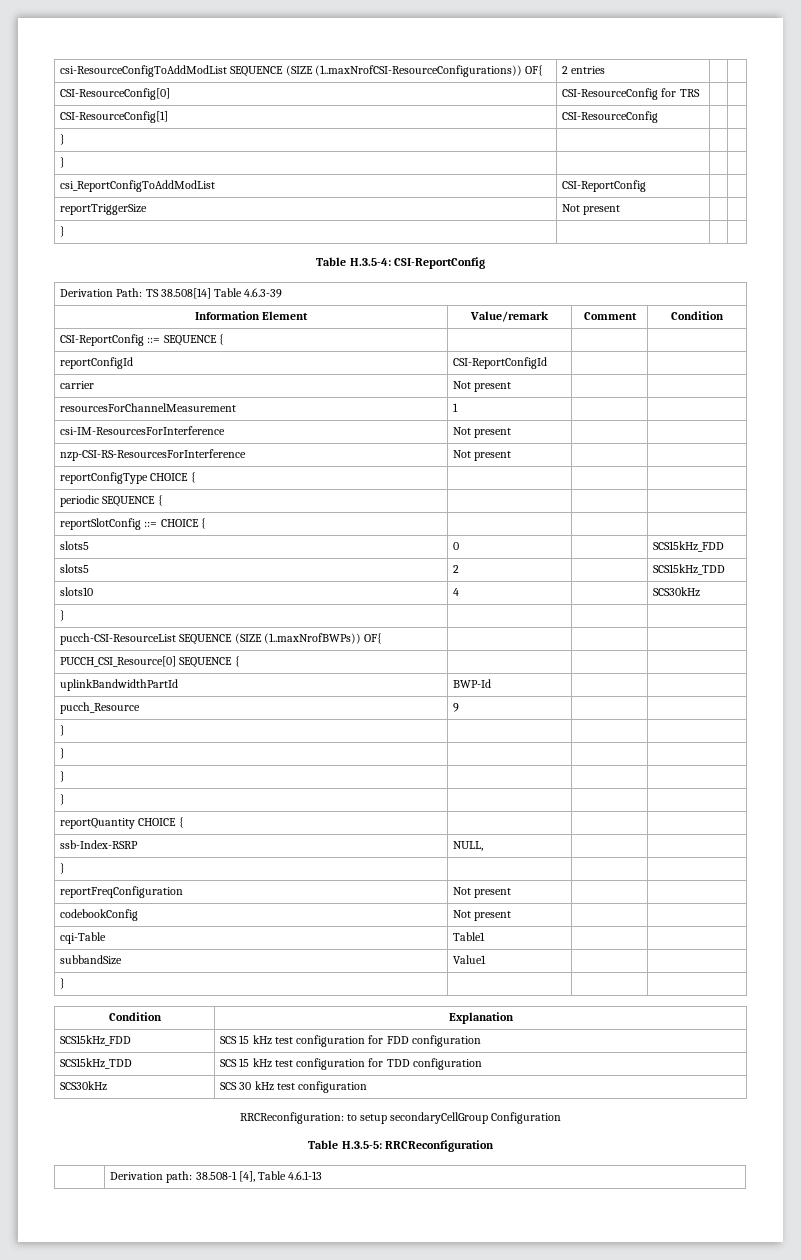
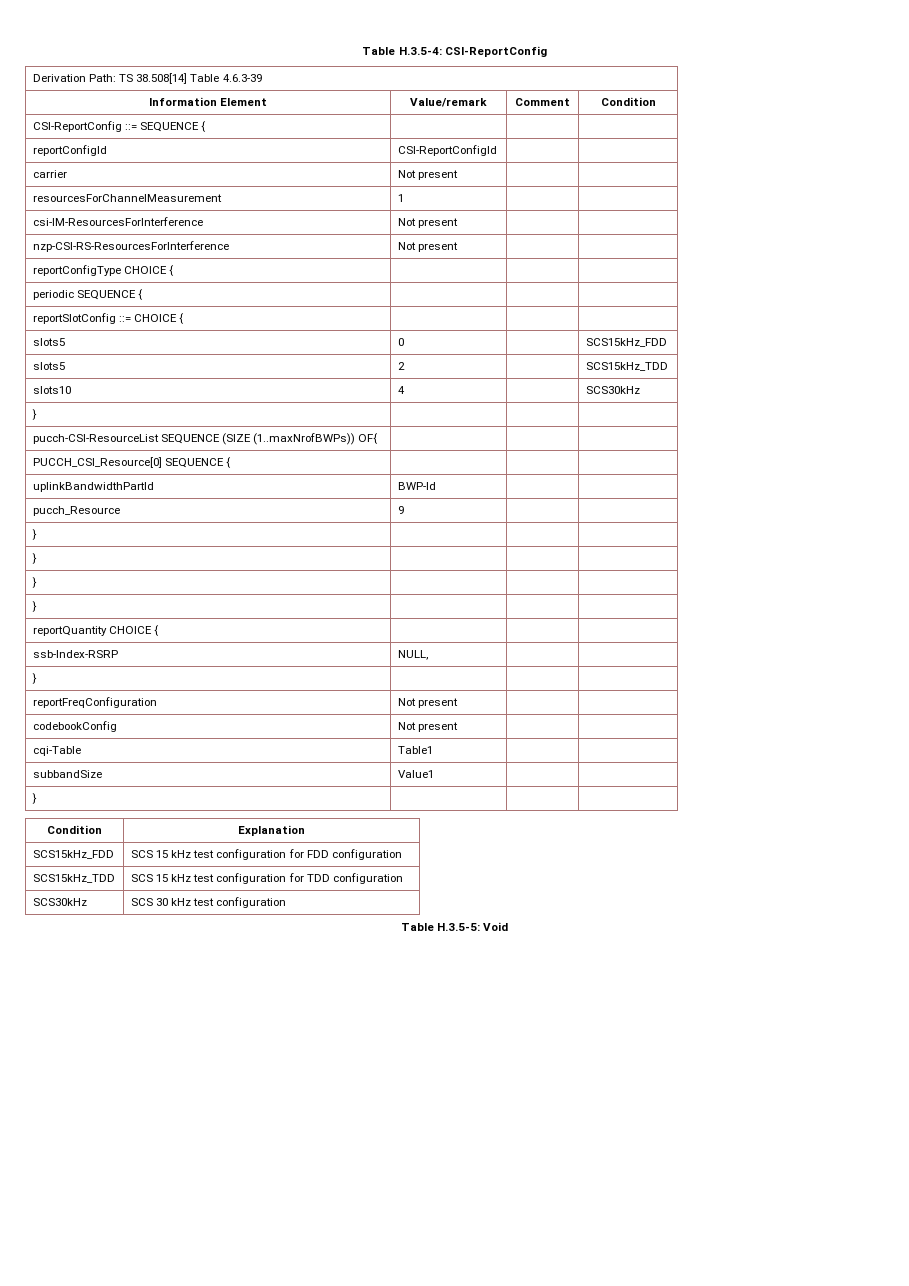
[60,65,544,77] [562,66,606,74] [60,88,171,100] [562,88,700,100] [60,111,169,123] [562,111,659,123] [60,134,66,145] [60,157,66,168] [60,180,216,192] [562,180,647,192] [60,204,148,215] [562,204,621,215] [60,226,66,237] csi-ResourceConfigToAddModList SEQUENCE (SIZE (1..maxNrofCSI-ResourceConfigurations)) OF{ | 2 entries | | // CSI-ResourceConfig[0] | CSI-ResourceConfig for TRS | | // CSI-ResourceConfig[1] | CSI-ResourceConfig | | // } | | | // } | | | // csi_ReportConfigToAddModList | CSI-ReportConfig | | // reportTriggerSize | Not present | | // } | | | // -> (362, 51) none
[239,1112,562,1124] [308,1140,494,1152] [110,1171,323,1183] RRCReconfiguration: to setup secondaryCellGroup Configuration // Table H.3.5-5: RRCReconfiguration // | Derivation path: 38.508-1 [4], Table 4.6.1-13 -> [400,922,509,931] Table H.3.5-5: Void

